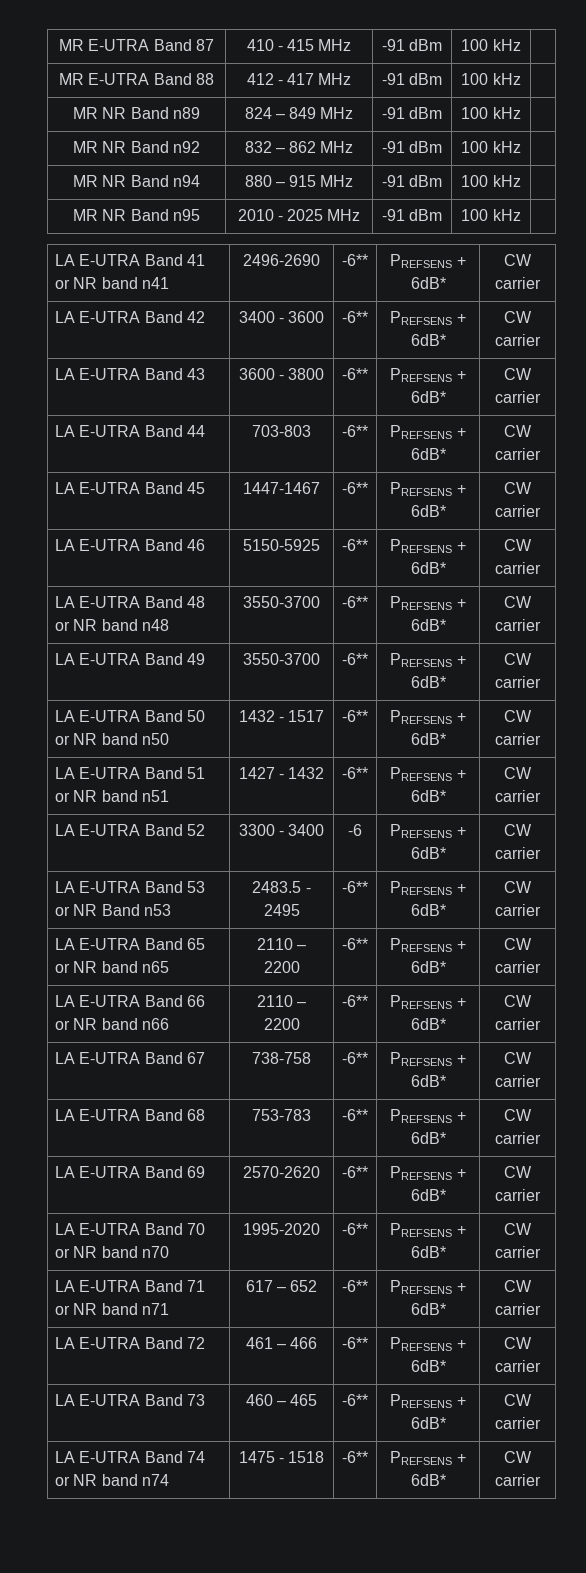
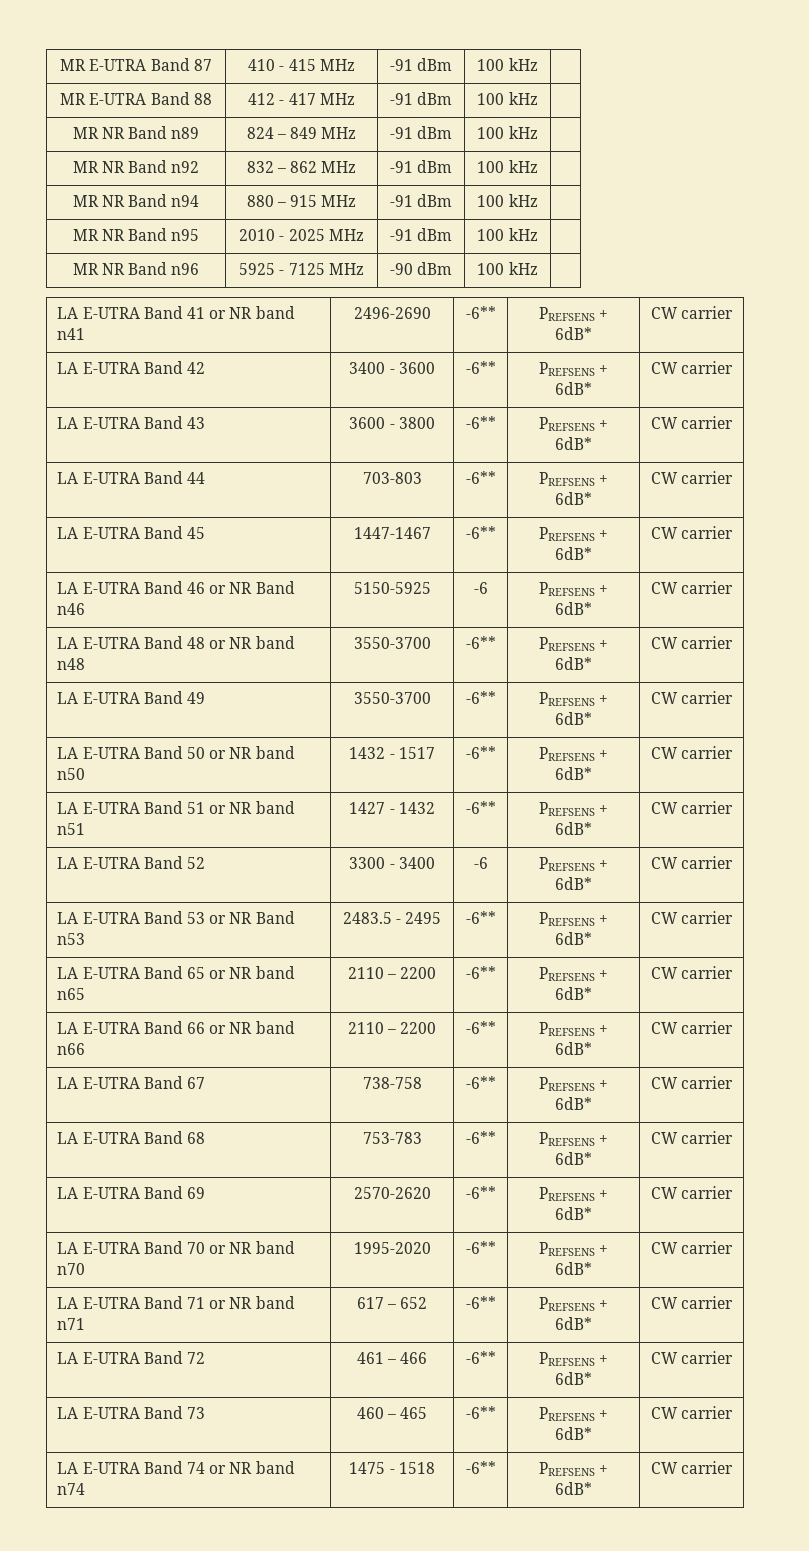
(521, 215) none -> [72,262,200,275] [239,263,364,275] [389,262,453,275] [477,262,538,275] // MR NR Band n96 | 5925 - 7125 MHz | -90 dBm | 100 kHz |
(205, 545) none -> [209,581,295,594] [57,603,86,615] or NR Band n46
[342,539,368,551] -6** -> [473,582,488,594] -6

